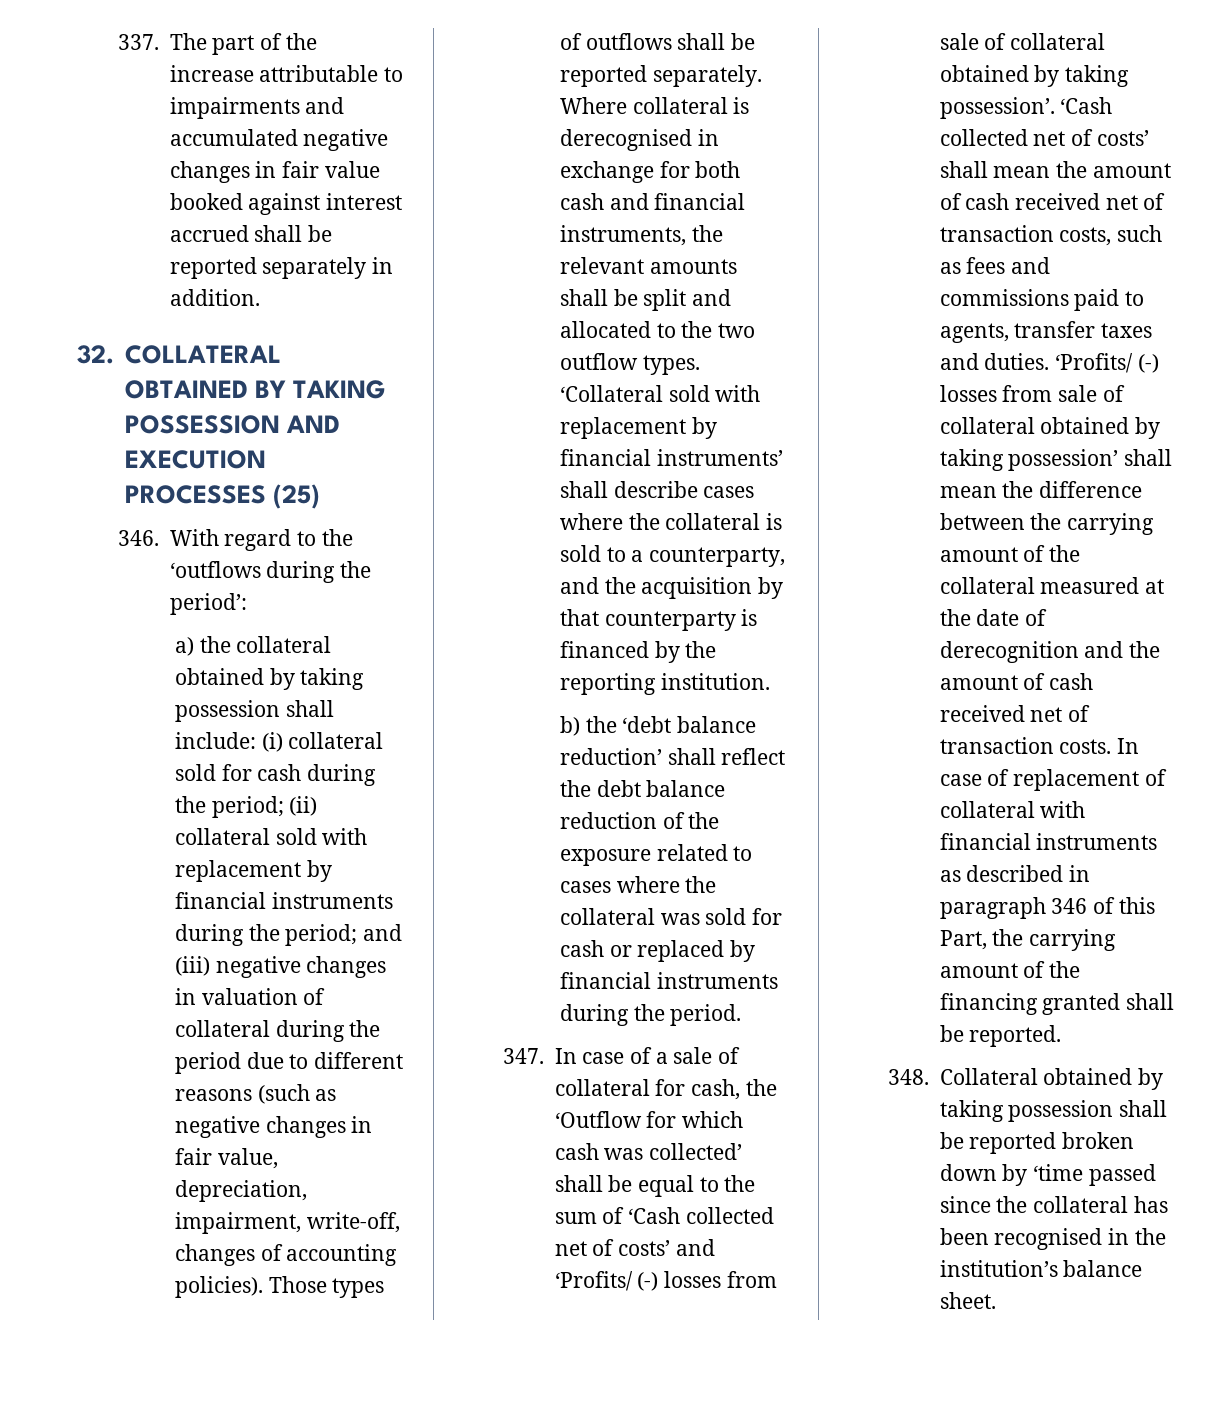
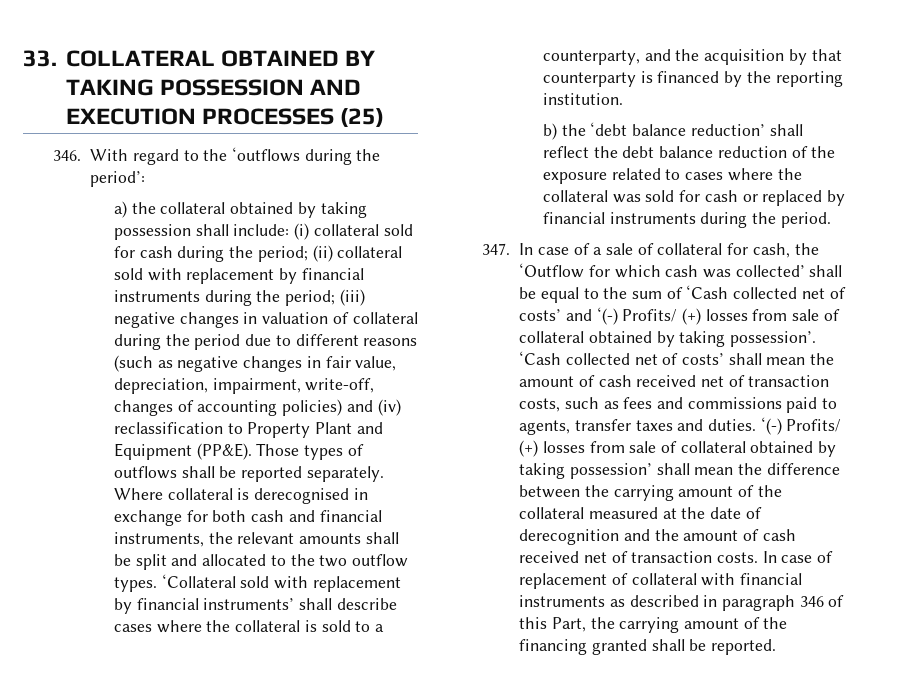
[118,33,317,55] [169,65,403,82] [169,97,345,119] [169,129,389,151] [169,161,380,183] [169,193,402,215] [169,225,332,242] [169,257,393,279] [169,289,260,306] [77,345,114,364] 337. The part of the increase attributable to impairments and accumulated negative changes in fair value booked against interest accrued shall be reported separately in addition. // 32. -> [23,50,57,67] 33.
[363,924,403,941] and -> (336, 298) none
[175,1276,264,1298] policies). -> [282,399,401,416] [113,422,383,438] [113,443,252,460] policies) and (iv) reclassification to Property Plant and Equipment (PP&E).
[554,1271,659,1291] ‘Profits/ (-) -> [596,307,701,325] ‘(-) Profits/ (+)
[1054,353,1159,373] ‘Profits/ (-) -> [760,417,842,435] [519,440,539,457] ‘(-) Profits/ (+)
[888,1068,1163,1090] [939,1100,1167,1122] [939,1132,1134,1154] [939,1164,1156,1186] [939,1196,1168,1213] [939,1228,1166,1250] [939,1260,1143,1277] [939,1292,996,1309] // 348. Collateral obtained by taking possession shall be reported broken down by ‘time passed since the collateral has been recognised in the institution’s balance sheet. -> (776, 647) none

